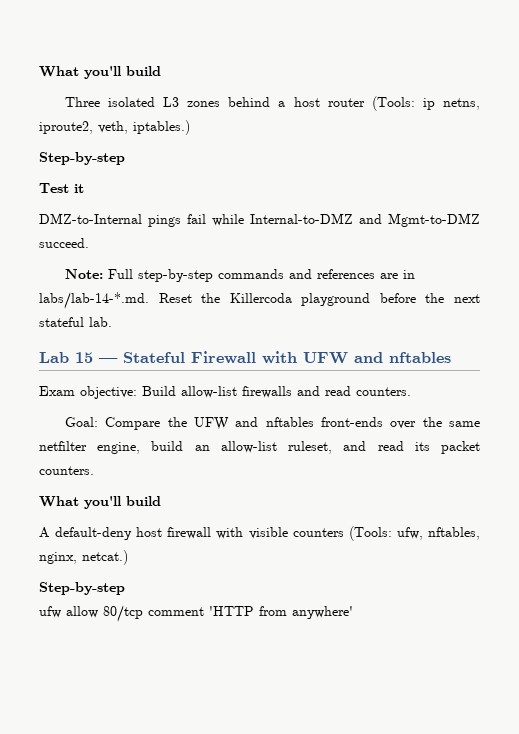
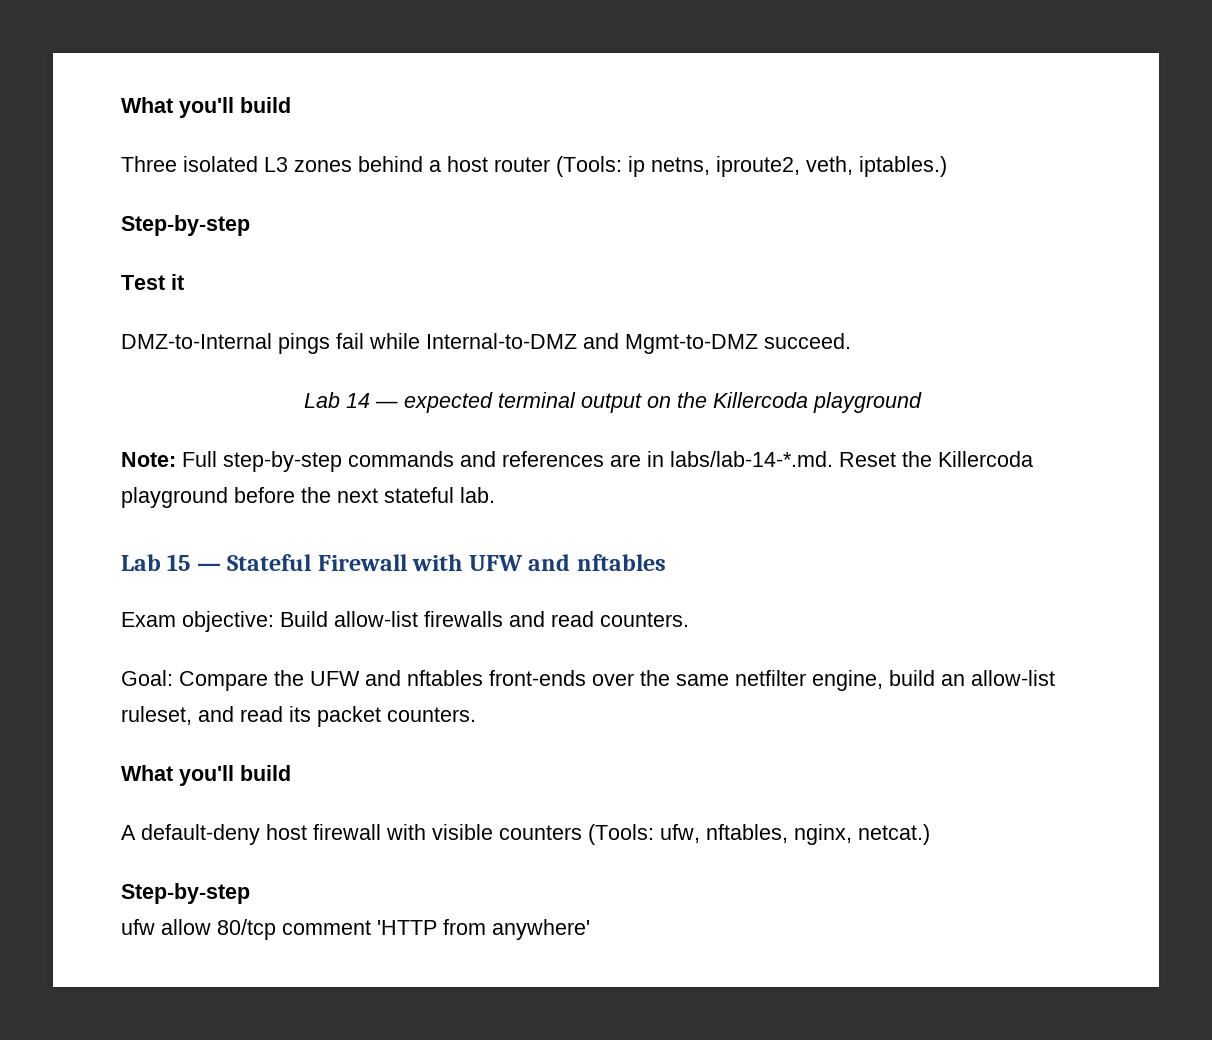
(89, 243) none -> [303,392,922,413] // Lab 14 — expected terminal output on the Killercoda playground

